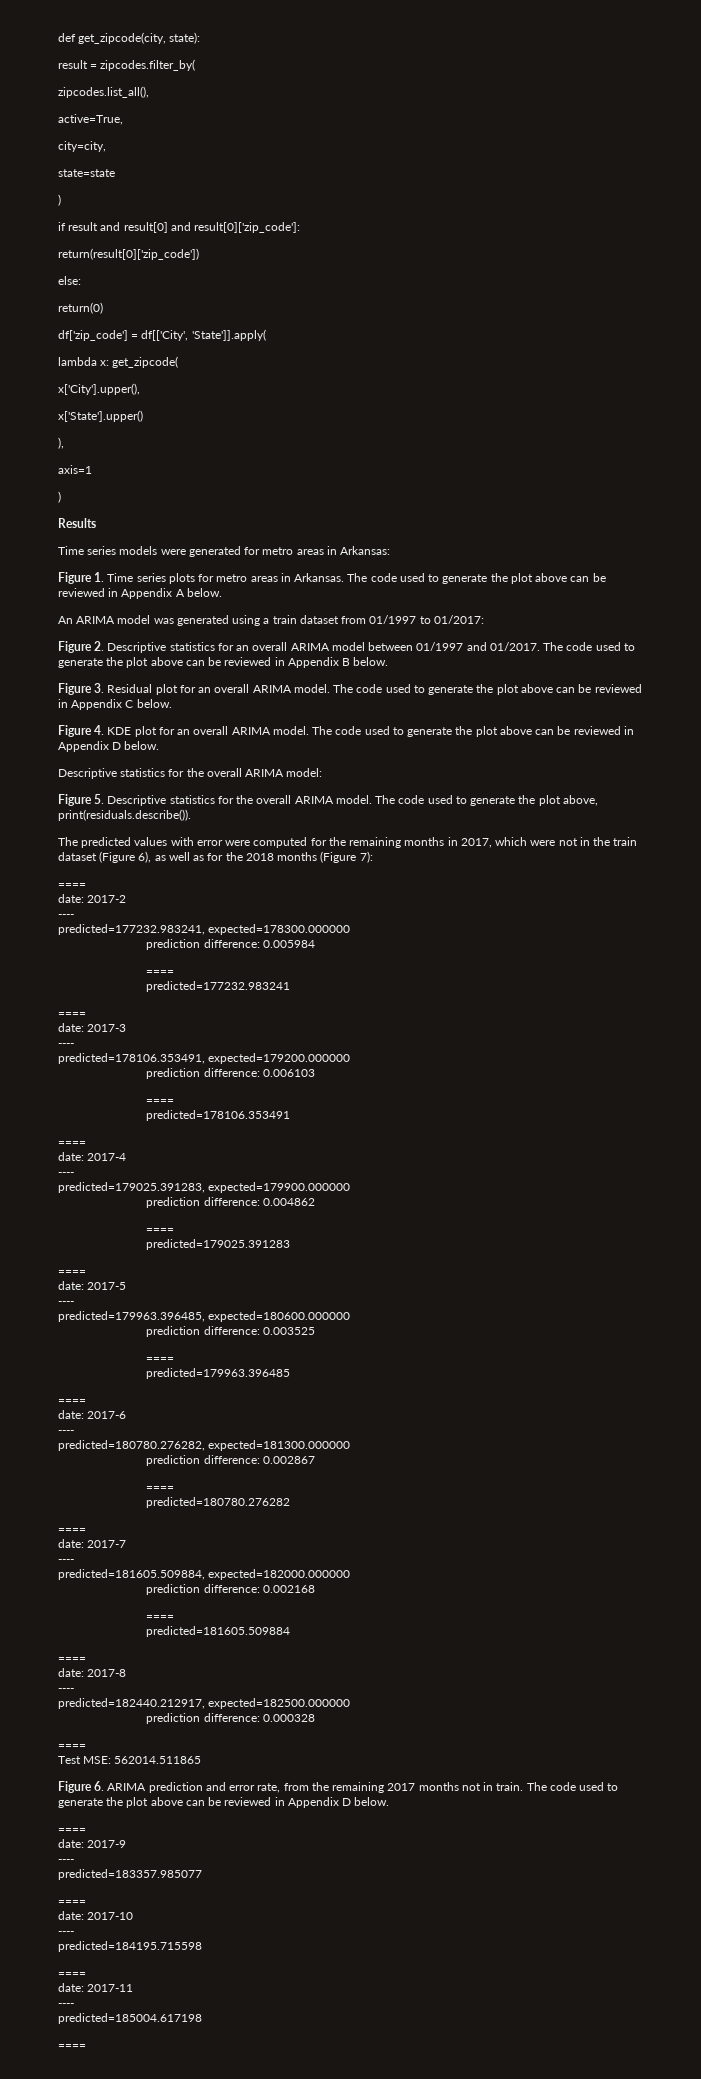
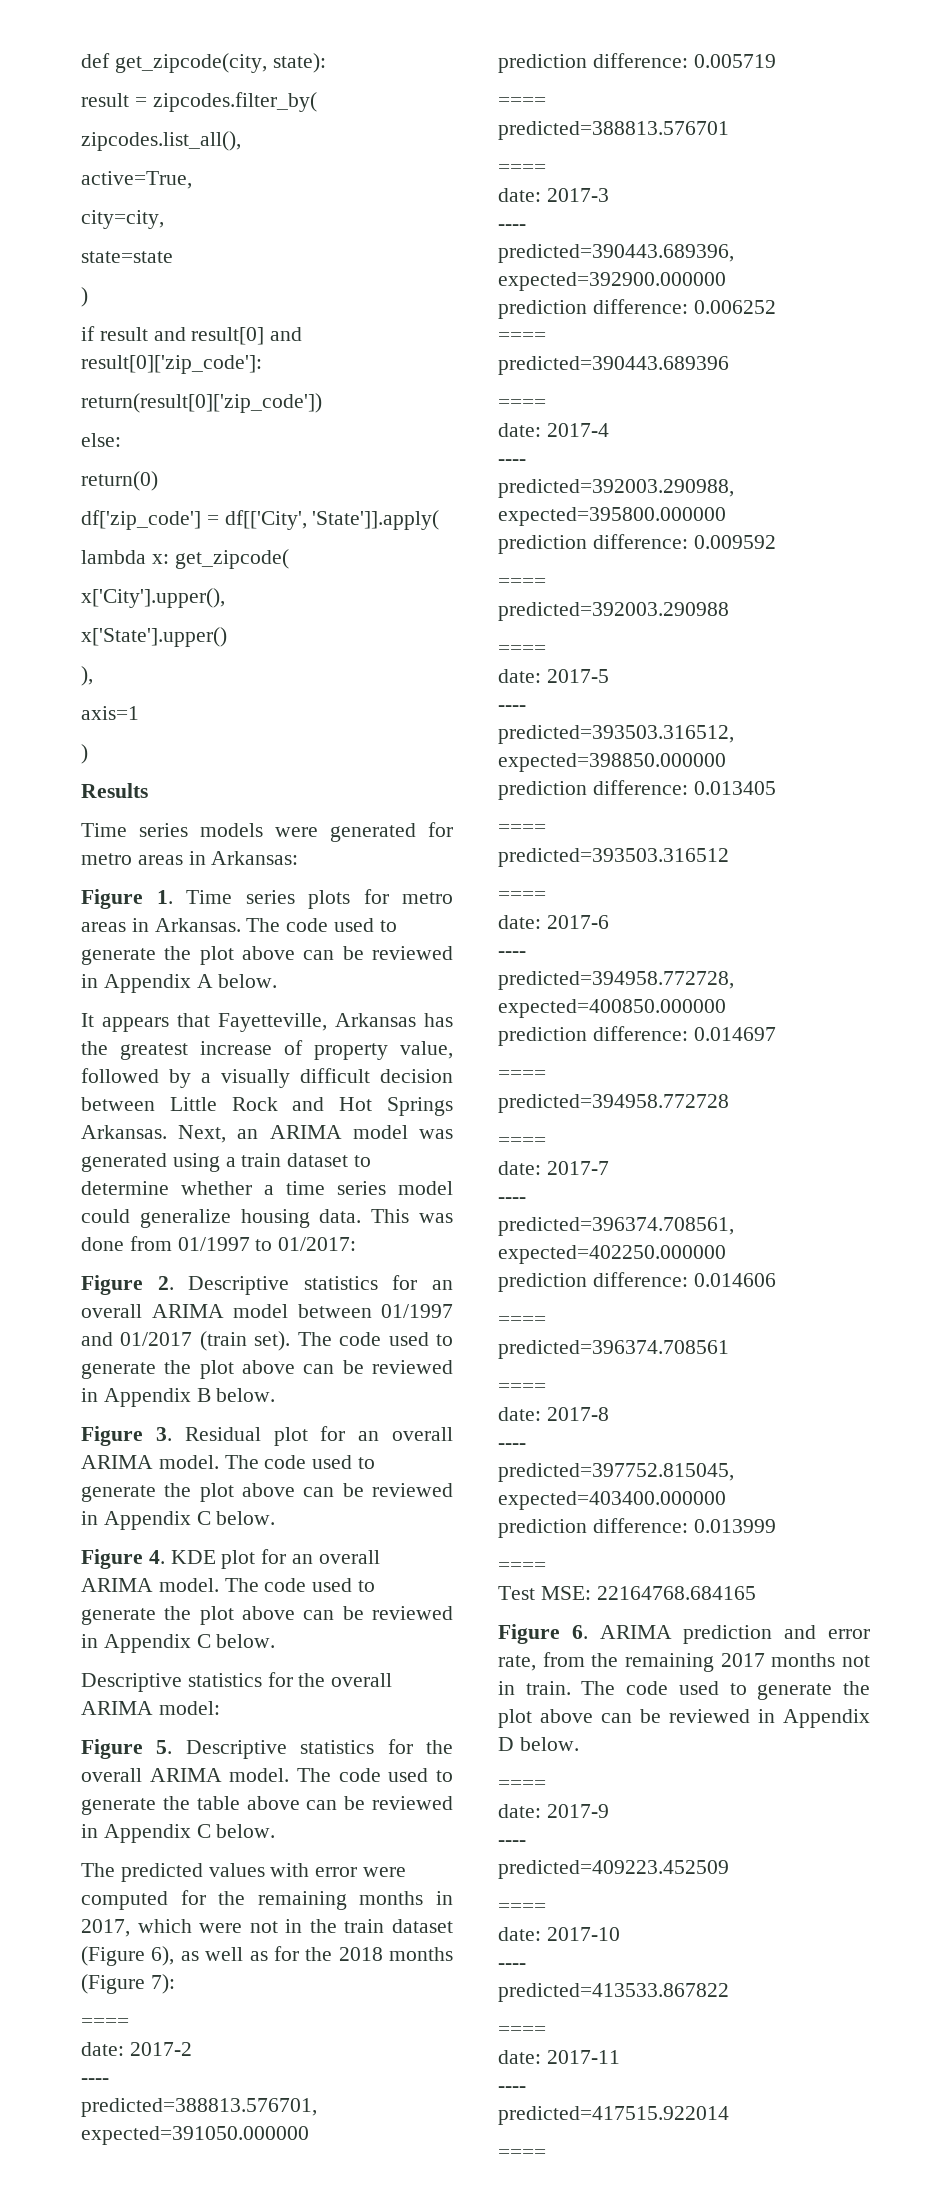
[58,616,73,624] An -> [81,1013,453,1032] [81,1040,453,1060] [81,1068,453,1088] [81,1097,454,1116] [81,1125,259,1143] It appears that Fayetteville, Arkansas has the greatest increase of property value, followed by a visually difficult decision between Little Rock and Hot Springs Arkansas. Next, an
(339, 619) none -> [354,1155,372,1167] [81,1181,453,1195] [81,1209,453,1228] [81,1237,124,1251] to determine whether a time series model could generalize housing data. This was done
[489,642,540,651] 01/2017. -> [120,1331,291,1351] 01/2017 (train set).
[112,742,122,750] D -> [196,1634,211,1648] C
[538,795,598,806] [58,809,191,821] plot above, print(residuals.describe()). -> [196,1796,453,1810] [81,1824,276,1843] table above can be reviewed in Appendix C below.
[58,924,351,935] [146,939,315,950] [146,970,175,975] [146,981,291,992] predicted=177232.983241, expected=178300.000000 // prediction difference: 0.005984 // ==== // predicted=177232.983241 -> [81,2098,317,2117] [81,2126,309,2145] [498,53,776,73] [498,97,546,107] [498,121,729,140] predicted=388813.576701, expected=391050.000000 // prediction difference: 0.005719 // ==== // predicted=388813.576701
[58,1053,351,1064] [146,1068,315,1079] [146,1099,175,1104] [146,1110,291,1121] predicted=178106.353491, expected=179200.000000 // prediction difference: 0.006103 // ==== // predicted=178106.353491 -> [498,244,734,263] [498,272,726,291] [498,299,776,319] [498,332,546,342] [498,356,729,375] predicted=390443.689396, expected=392900.000000 // prediction difference: 0.006252 // ==== // predicted=390443.689396
[58,1182,351,1193] [146,1197,315,1208] [146,1228,175,1233] [146,1239,291,1250] predicted=179025.391283, expected=179900.000000 // prediction difference: 0.004862 // ==== // predicted=179025.391283 -> [498,479,734,498] [498,507,726,526] [498,534,776,554] [498,578,546,588] [498,602,729,621] predicted=392003.290988, expected=395800.000000 // prediction difference: 0.009592 // ==== // predicted=392003.290988
[58,1311,351,1322] [146,1326,315,1337] [146,1357,175,1362] [146,1368,291,1379] predicted=179963.396485, expected=180600.000000 // prediction difference: 0.003525 // ==== // predicted=179963.396485 -> [498,725,734,744] [498,753,726,772] [498,780,776,800] [498,824,546,834] [498,848,729,867] predicted=393503.316512, expected=398850.000000 // prediction difference: 0.013405 // ==== // predicted=393503.316512
[58,1440,351,1451] [146,1455,315,1466] [146,1486,175,1491] [146,1497,291,1508] predicted=180780.276282, expected=181300.000000 // prediction difference: 0.002867 // ==== // predicted=180780.276282 -> [498,971,734,990] [498,999,726,1018] [498,1026,776,1046] [498,1070,546,1080] [498,1094,729,1113] predicted=394958.772728, expected=400850.000000 // prediction difference: 0.014697 // ==== // predicted=394958.772728
[58,1569,351,1580] [146,1584,315,1595] [146,1615,175,1620] [146,1626,291,1637] predicted=181605.509884, expected=182000.000000 // prediction difference: 0.002168 // ==== // predicted=181605.509884 -> [498,1217,734,1236] [498,1245,726,1264] [498,1272,776,1292] [498,1316,546,1326] [498,1340,729,1359] predicted=396374.708561, expected=402250.000000 // prediction difference: 0.014606 // ==== // predicted=396374.708561
[58,1698,351,1709] [146,1713,315,1724] predicted=182440.212917, expected=182500.000000 // prediction difference: 0.000328 -> [498,1463,734,1482] [498,1491,726,1510] [498,1518,776,1538] predicted=397752.815045, expected=403400.000000 // prediction difference: 0.013999
[114,1756,202,1764] 562014.511865 -> [596,1586,756,1600] 22164768.684165
[58,1869,202,1880] predicted=183357.985077 -> [498,1860,729,1879] predicted=409223.452509
[58,1941,202,1952] predicted=184195.715598 -> [498,1983,729,2002] predicted=413533.867822
[58,2013,202,2024] predicted=185004.617198 -> [498,2106,729,2125] predicted=417515.922014

